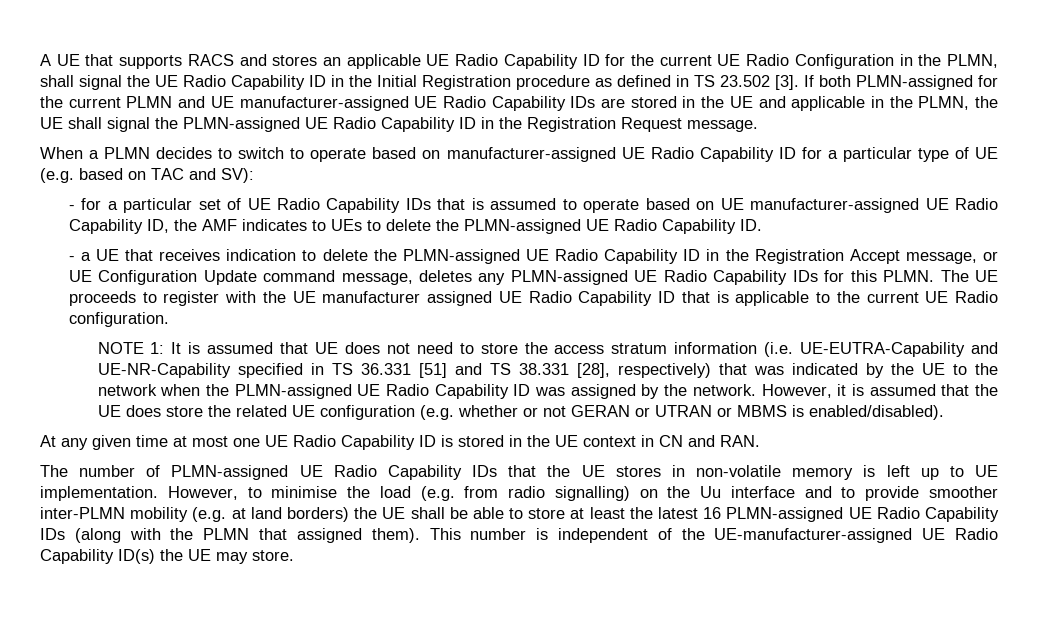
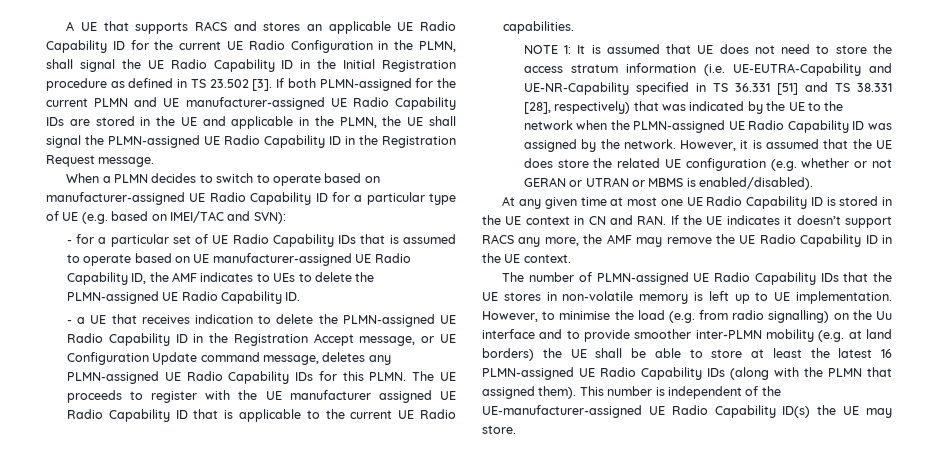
[151,168,254,183] TAC and SV): -> [169,211,286,224] IMEI/TAC and SVN):
[68,312,169,327] configuration. -> [502,21,574,34] capabilities.
(760, 441) none -> [670,215,892,228] [482,234,892,247] [482,253,571,263] If the UE indicates it doesn’t support RACS any more, the AMF may remove the UE Radio Capability ID in the UE context.

